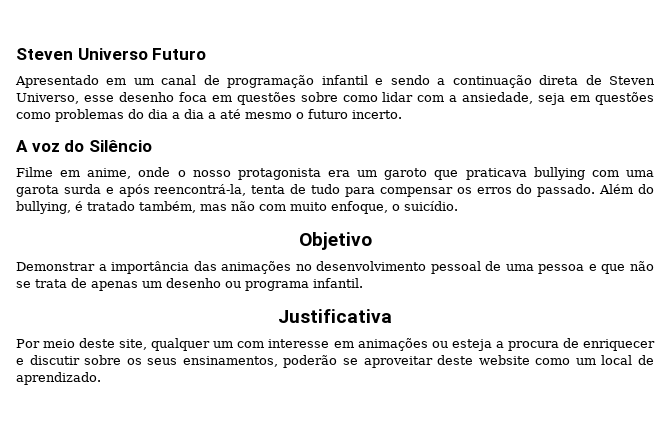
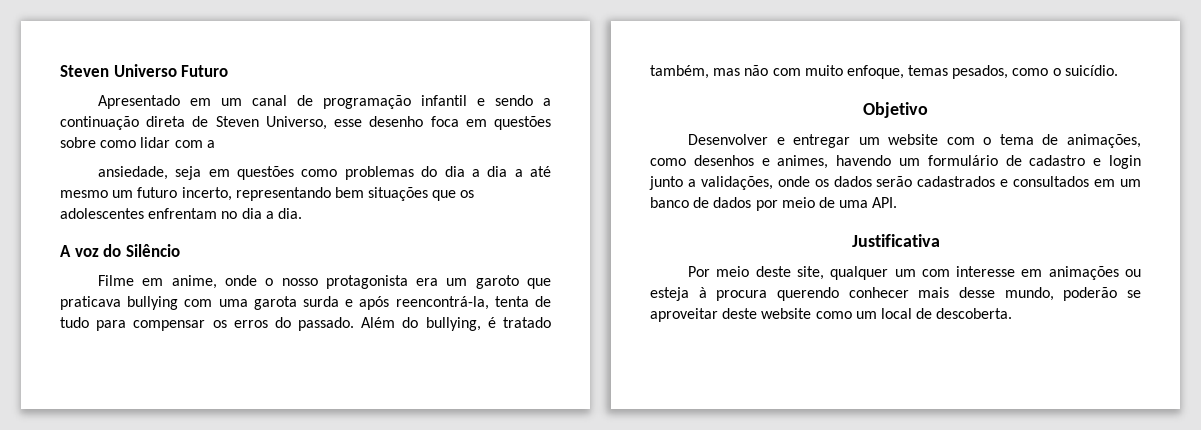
(458, 98) none -> (215, 144) //
[296,109,402,119] o futuro incerto. -> [112,187,475,201] [60,208,302,219] um futuro incerto, representando bem situações que os adolescentes enfrentam no dia a dia.
(388, 207) none -> [908,65,1049,79] temas pesados, como
[16,261,655,274] [16,278,363,291] Demonstrar a importância das animações no desenvolvimento pessoal de uma pessoa e que não se trata de apenas um desenho ou programa infantil. -> [688,134,1141,148] [650,155,1141,169] [649,176,1141,190] [650,197,898,211] Desenvolver e entregar um website com o tema de animações, como desenhos e animes, havendo um formulário de cadastro e login junto a validações, onde os dados serão cadastrados e consultados em um banco de dados por meio de uma API.
[495,338,655,351] [16,355,278,367] a procura de enriquecer e discutir sobre os seus ensinamentos, -> [698,287,1054,301] à procura querendo conhecer mais desse mundo,
[16,372,101,385] aprendizado. -> [936,308,1013,319] descoberta.

